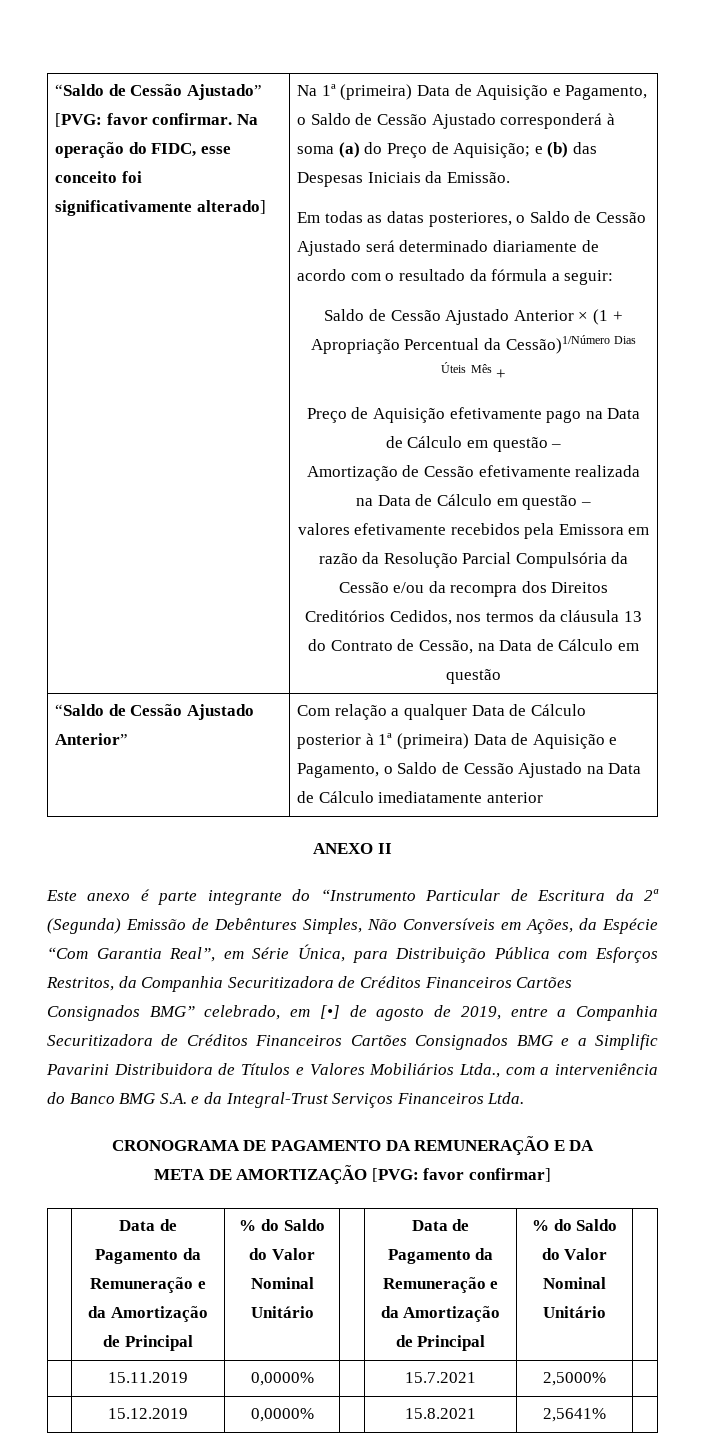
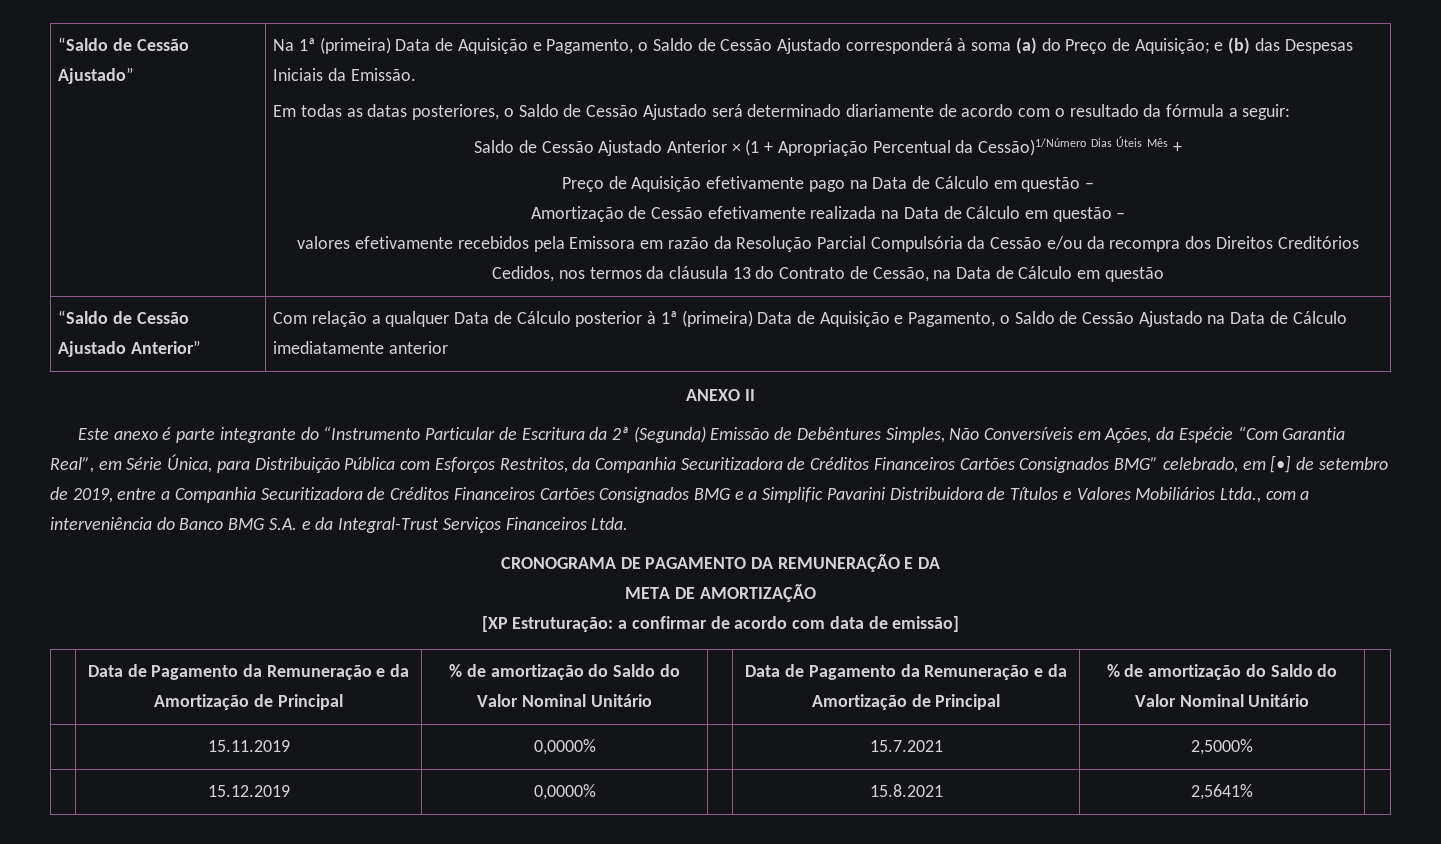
[55,113,258,127] [55,142,231,158] [55,171,142,183] [55,200,266,216] [PVG: favor confirmar. Na operação do FIDC, esse conceito foi significativamente alterado] -> (135, 75) none
[376,1007,425,1021] agosto -> [1318,457,1388,470] setembro
[371,1168,551,1182] [PVG: favor confirmar] -> [481,616,960,632] // [XP Estruturação: a confirmar de acordo com data de emissão]
(257, 1225) none -> [466,664,584,680] de amortização
(549, 1225) none -> [1124,664,1242,680] de amortização

